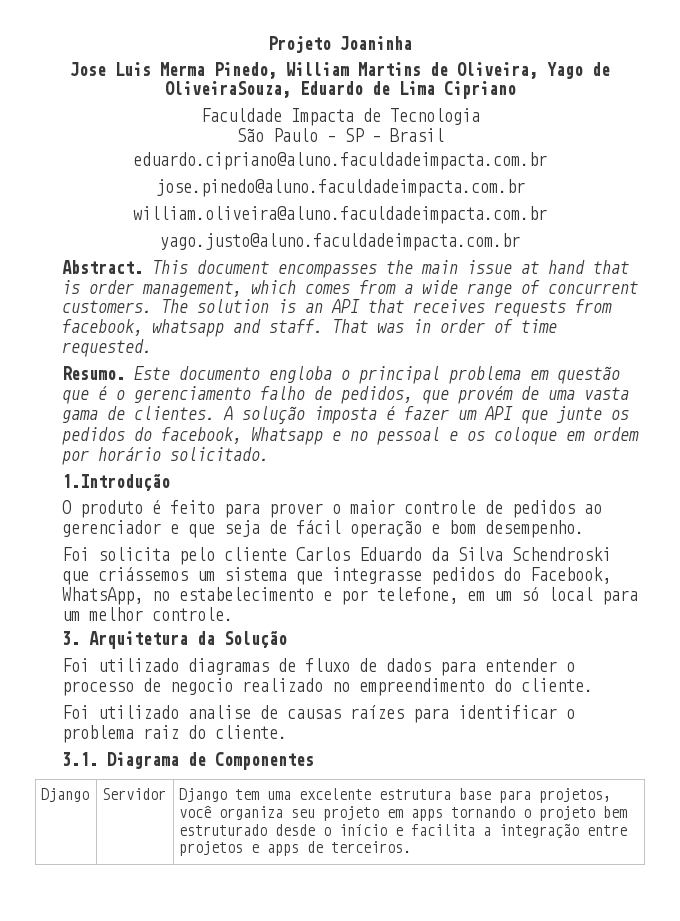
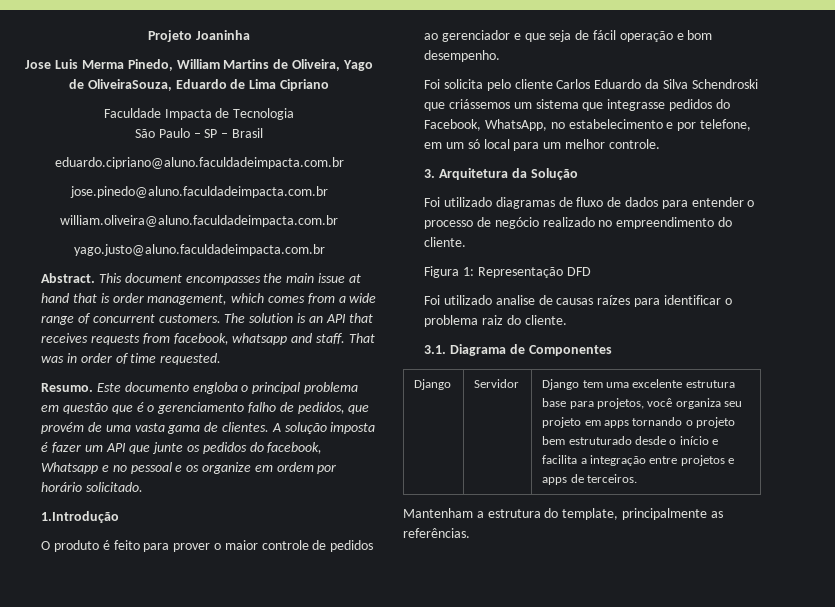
[494,427,558,445] coloque -> [201,462,251,474] organize
[170,678,234,695] negocio -> [494,217,539,229] negócio
(594, 685) none -> [424,266,591,278] // Figura 1: Representação DFD
(412, 847) none -> [403,508,723,520] [403,528,470,538] // Mantenham a estrutura do template, principalmente as referências.

